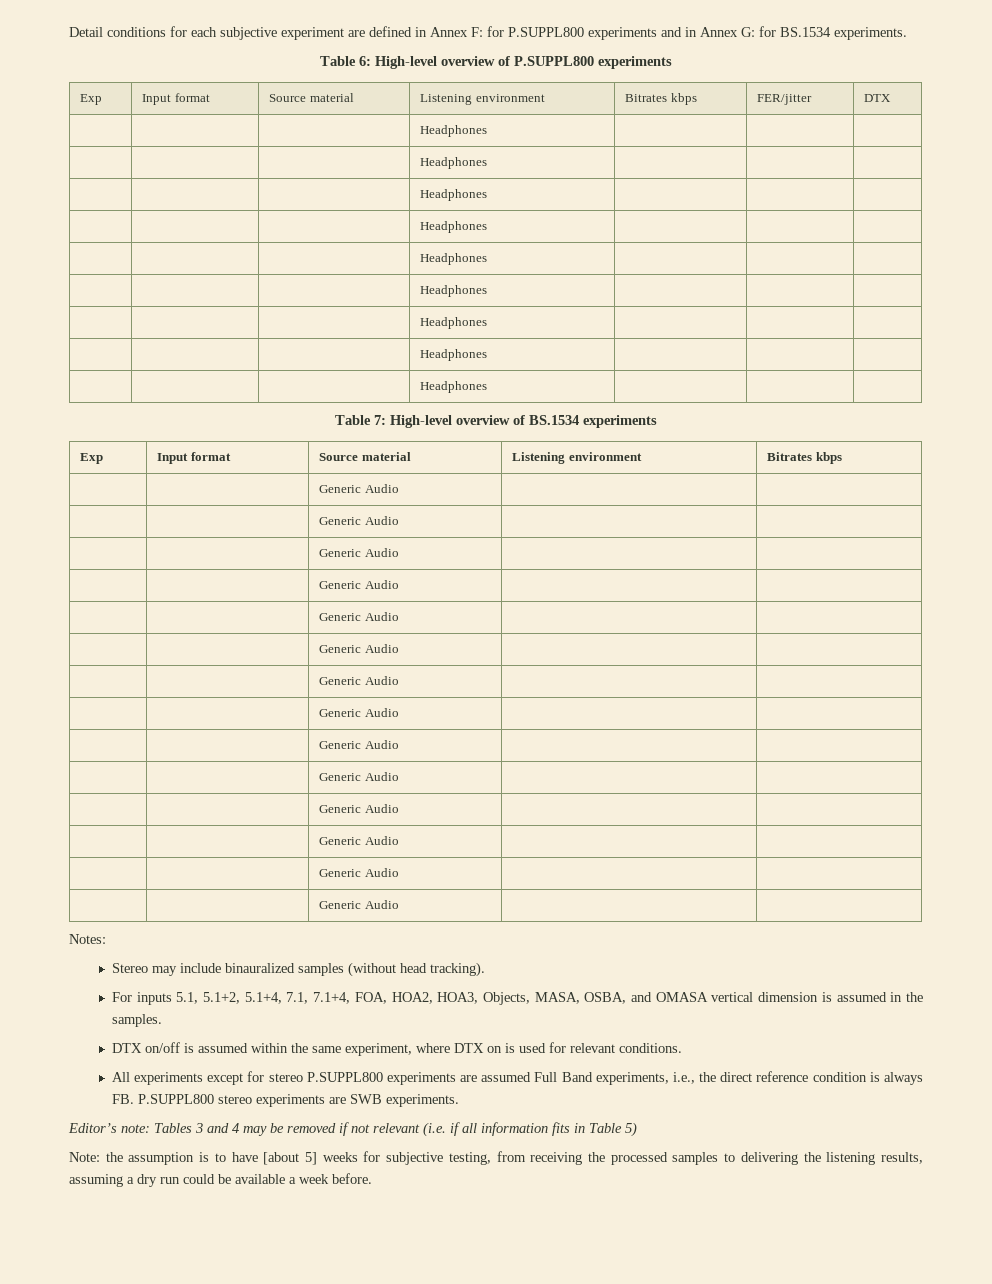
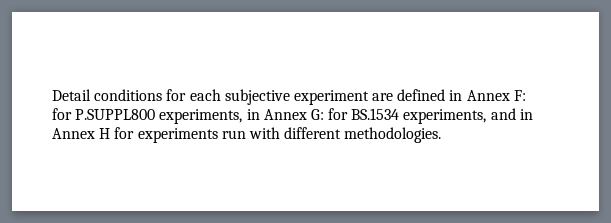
[588,27,682,40] experiments and -> [159,109,243,124] experiments,
[834,27,907,40] [320,56,672,69] [80,94,103,105] [142,93,210,105] [269,93,354,102] [420,94,545,105] [625,93,697,105] [757,94,813,105] [864,94,892,102] [420,125,488,137] [420,157,488,169] [420,189,488,201] [420,221,488,233] [420,253,488,265] [420,285,488,297] [420,317,488,329] [420,349,488,361] [420,381,488,393] [335,415,657,428] [80,453,104,464] [157,452,231,464] [319,452,411,461] [512,452,642,464] [767,452,842,464] [319,484,399,493] [319,516,399,525] [319,548,399,557] [319,580,399,589] [319,612,399,621] [319,644,399,653] [319,676,399,685] [319,708,399,717] [319,740,399,749] [319,772,399,781] [319,804,399,813] [319,836,399,845] [319,868,399,877] [319,900,399,909] [69,934,106,944] [111,962,485,977] [111,992,923,1005] [111,1014,162,1027] [111,1042,682,1056] [111,1071,924,1085] [111,1094,459,1107] [68,1122,637,1137] [69,1151,923,1165] [69,1173,372,1187] experiments. // Table 6: High-level overview of P.SUPPL800 experiments // Exp | Input format | Source material | Listening environment | Bitrates kbps | FER/jitter | DTX // | | | Headphones | | | // | | | Headphones | | | // | | | Headphones | | | // | | | Headphones | | | // | | | Headphones | | | // | | | Headphones | | | // | | | Headphones | | | // | | | Headphones | | | // | | | Headphones | | | // Table 7: High-level overview of BS.1534 experiments // Exp | Input format | Source material | Listening environment | Bitrates kbps // | | Generic Audio | | // | | Generic Audio | | // | | Generic Audio | | // | | Generic Audio | | // | | Generic Audio | | // | | Generic Audio | | // | | Generic Audio | | // | | Generic Audio | | // | | Generic Audio | | // | | Generic Audio | | // | | Generic Audio | | // | | Generic Audio | | // | | Generic Audio | | // | | Generic Audio | | // Notes: // Stereo may include binauralized samples (without head tracking). // For inputs 5.1, 5.1+2, 5.1+4, 7.1, 7.1+4, FOA, HOA2, HOA3, Objects, MASA, OSBA, and OMASA vertical dimension is assumed in the samples. // DTX on/off is assumed within the same experiment, where DTX on is used for relevant conditions. // All experiments except for stereo P.SUPPL800 experiments are assumed Full Band experiments, i.e., the direct reference condition is always FB. P.SUPPL800 stereo experiments are SWB experiments. // Editor’s note: Tables 3 and 4 may be removed if not relevant (i.e. if all information fits in Table 5) // Note: the assumption is to have [about 5] weeks for subjective testing, from receiving the processed samples to delivering the listening results, assuming a dry run could be available a week before. -> [403,108,533,124] [52,127,442,143] experiments, and in Annex H for experiments run with different methodologies.

